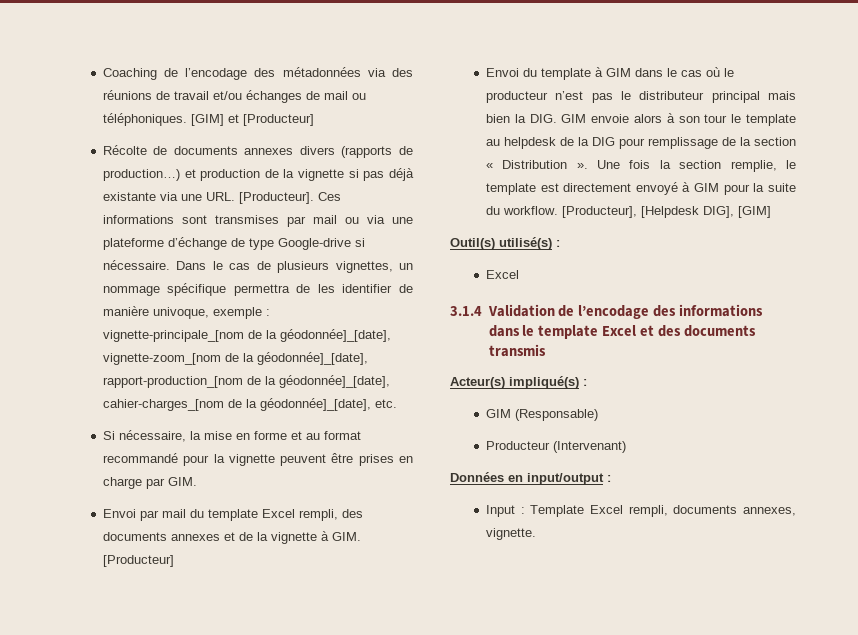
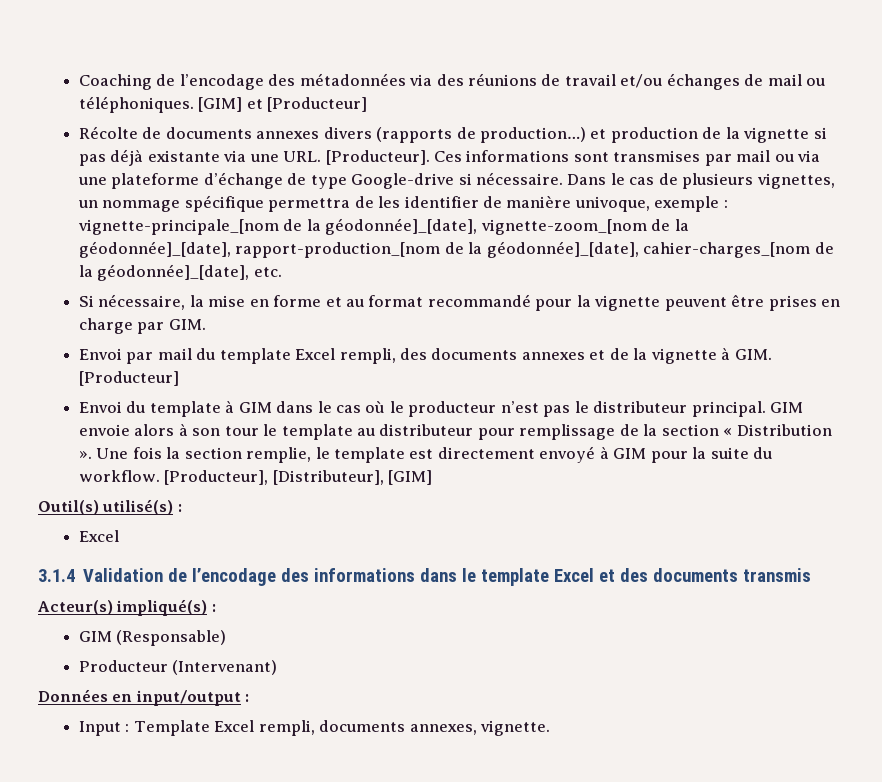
[711,91,796,103] [485,114,557,123] principal mais bien la DIG. -> [691,401,766,417] principal.
[503,137,615,149] helpdesk de la DIG -> [379,424,474,436] distributeur
[640,206,734,218] [Helpdesk DIG], -> [272,470,384,485] [Distributeur],

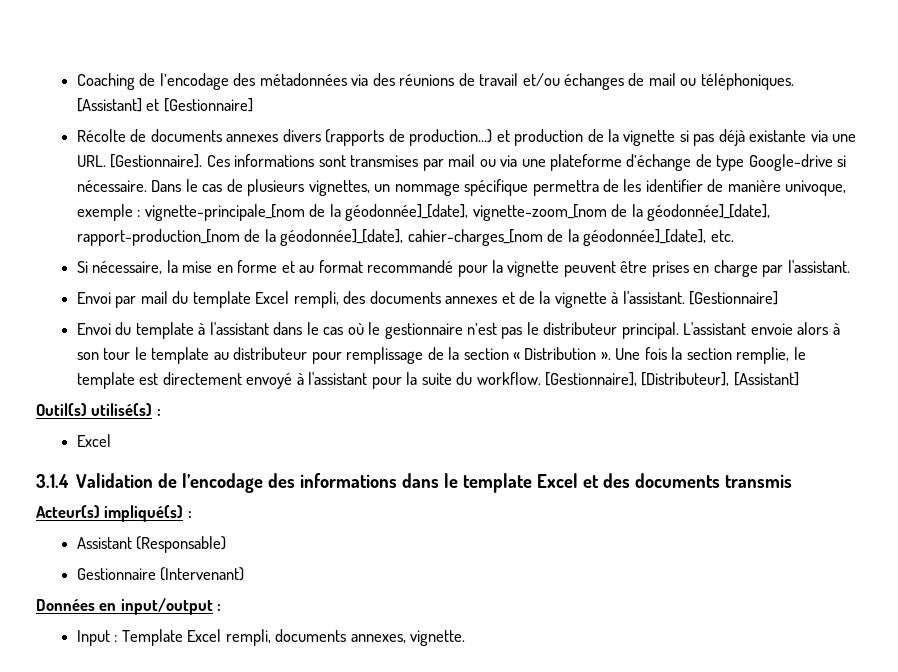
[198,97,368,112] [GIM] et [Producteur] -> [77,98,253,112] [Assistant] et [Gestionnaire]
[325,150,430,165] [Producteur]. -> [110,154,203,168] [Gestionnaire].
[168,319,206,330] GIM. -> [787,260,850,273] l'assistant.
[734,349,772,360] [78,371,179,386] GIM. [Producteur] -> [622,291,779,305] l'assistant. [Gestionnaire]
[238,402,272,413] GIM -> [209,322,269,335] l'assistant
[408,401,497,417] producteur -> [384,323,463,339] gestionnaire
[770,402,804,413] GIM -> [683,322,747,335] L'assistant
[613,448,647,459] GIM -> [308,372,368,385] l'assistant
[164,470,433,485] [Producteur], [Distributeur], [GIM] -> [545,372,799,386] [Gestionnaire], [Distributeur], [Assistant]
[78,631,112,642] GIM -> [77,537,133,549] Assistant
[78,660,168,672] Producteur -> [77,568,157,580] Gestionnaire

